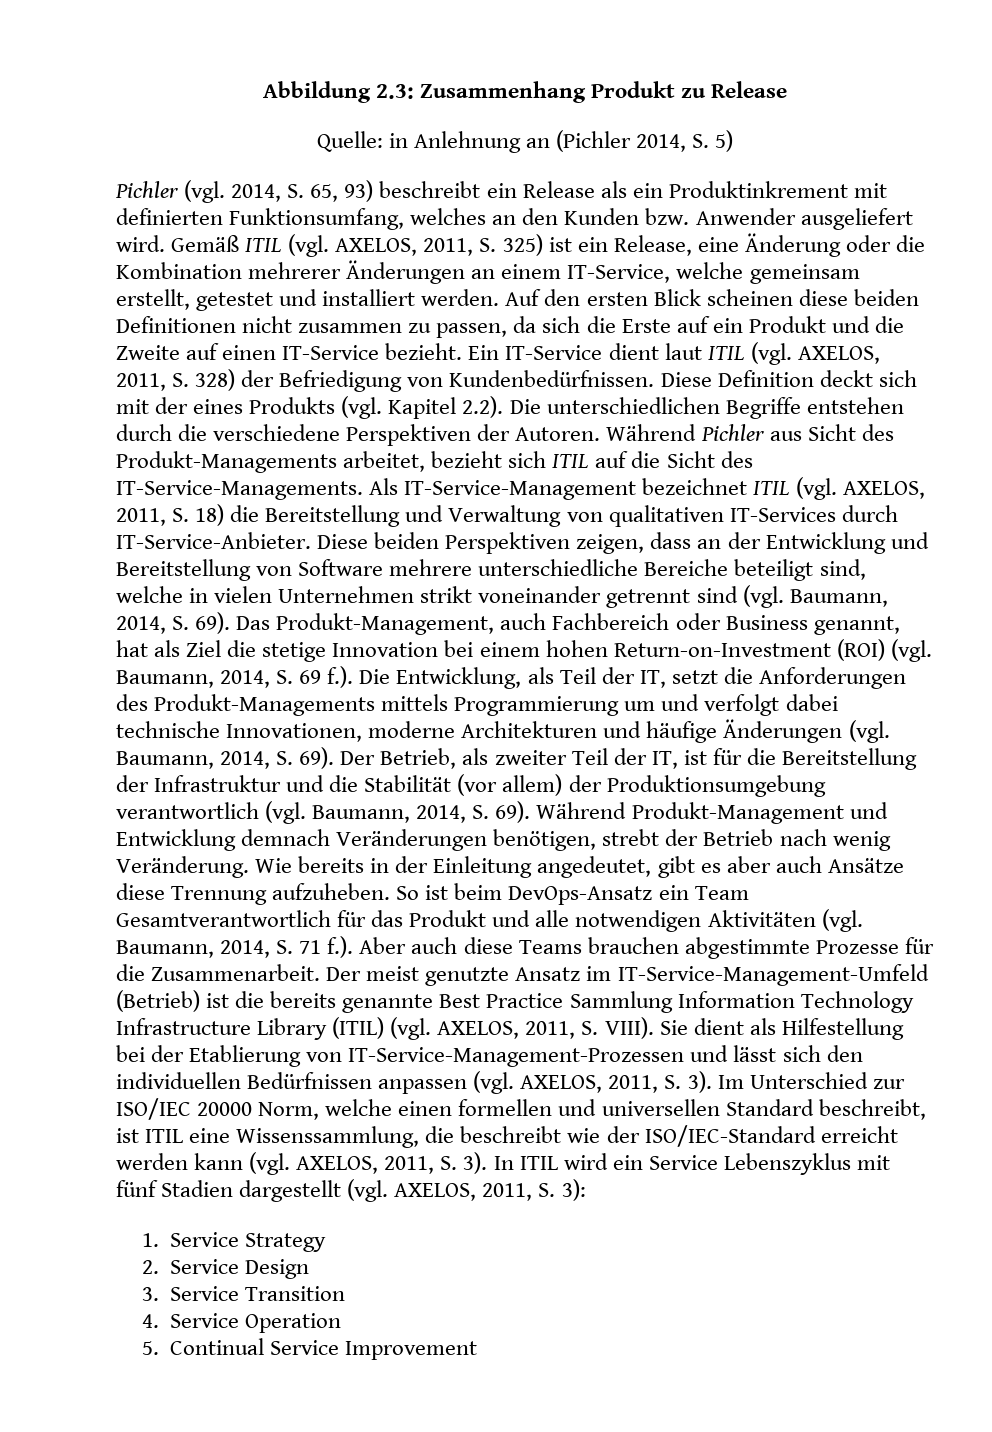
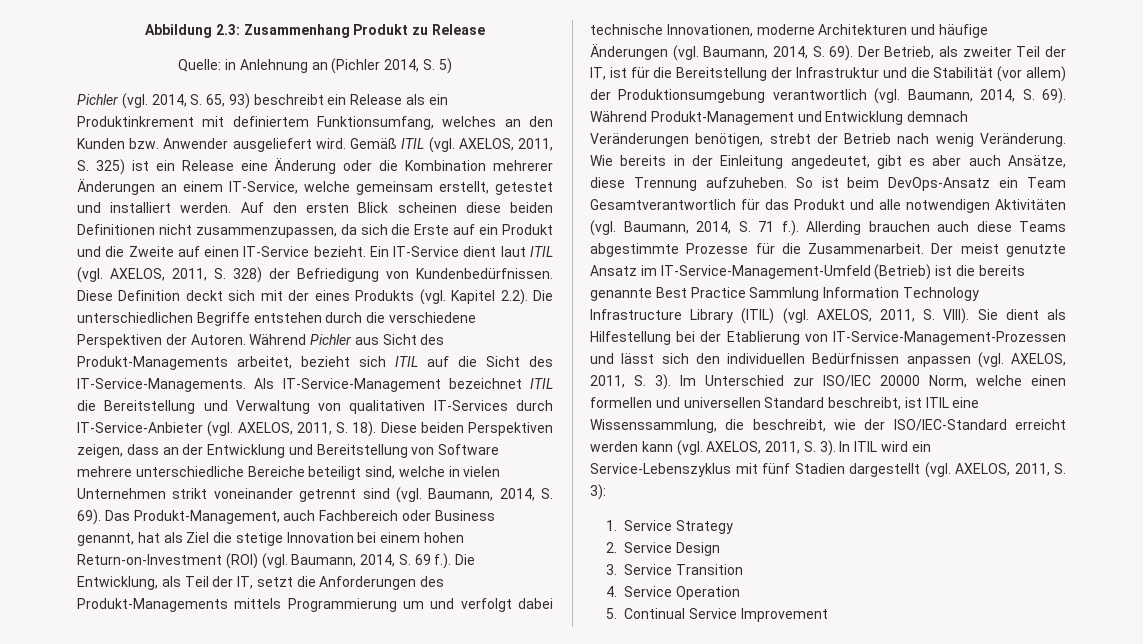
[116,208,223,225] definierten -> [232,116,309,127] definiertem
[613,235,692,256] Release, -> [181,160,234,171] Release
[298,323,508,338] zusammen zu passen, -> [195,227,337,238] zusammenzupassen,
[796,477,926,500] [116,504,225,526] (vgl. AXELOS, 2011, S. 18) -> (553, 383) none
[116,532,311,549] IT-Service-Anbieter. -> [77,421,377,437] IT-Service-Anbieter (vgl. AXELOS, 2011, S. 18).
[827,858,904,873] Ansätze -> [1008,155,1066,168] Ansätze,
[359,937,407,954] Aber -> [806,221,930,235] Allerding brauchen
[587,937,679,954] brauchen -> (1066, 226) none
[460,1126,562,1143] beschreibt -> [752,419,826,432] beschreibt,
[648,1153,851,1175] Service Lebenszyklus -> [590,463,731,477] Service-Lebenszyklus

